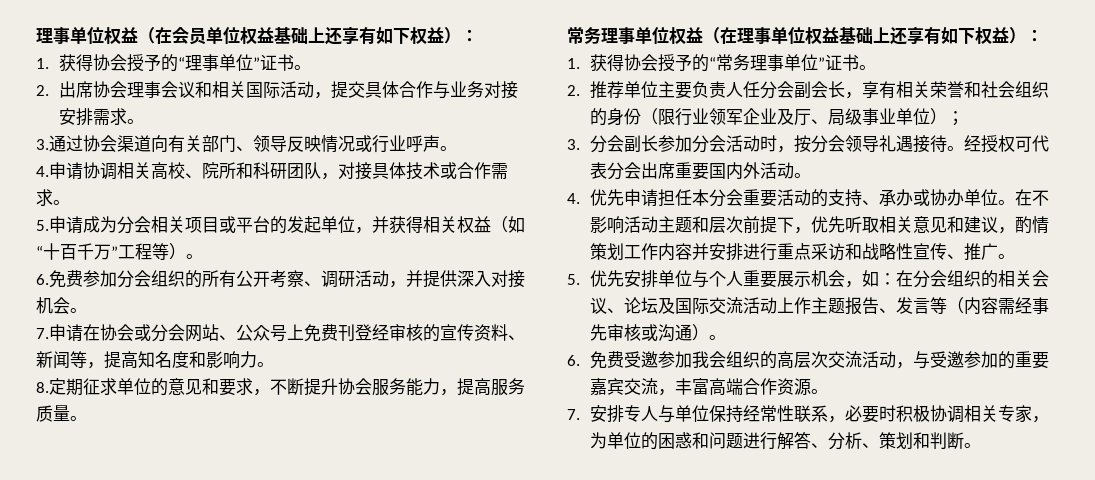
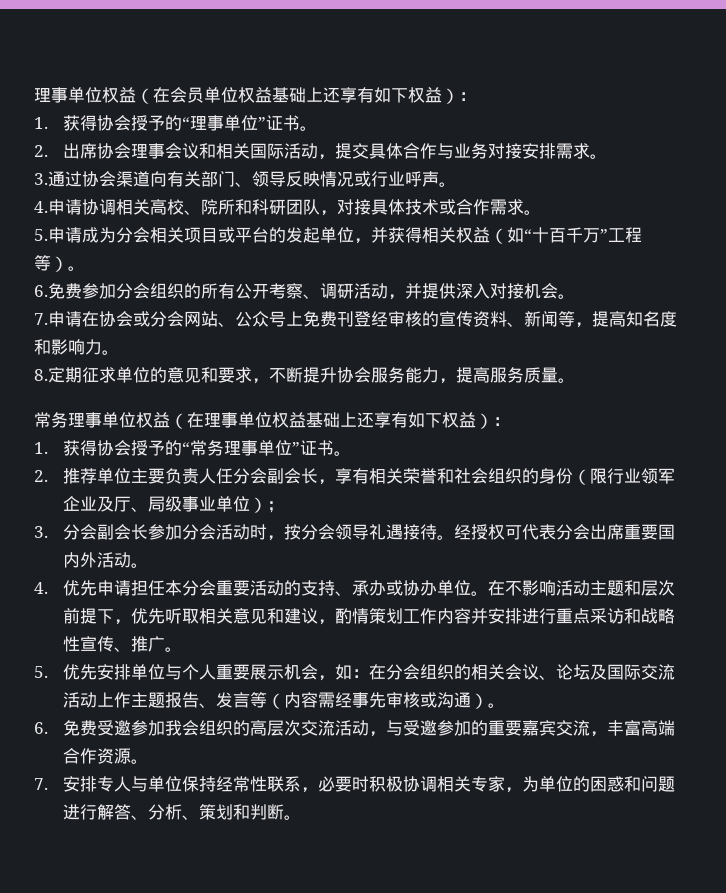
(642, 144) none -> [113,524,131,540] 会

